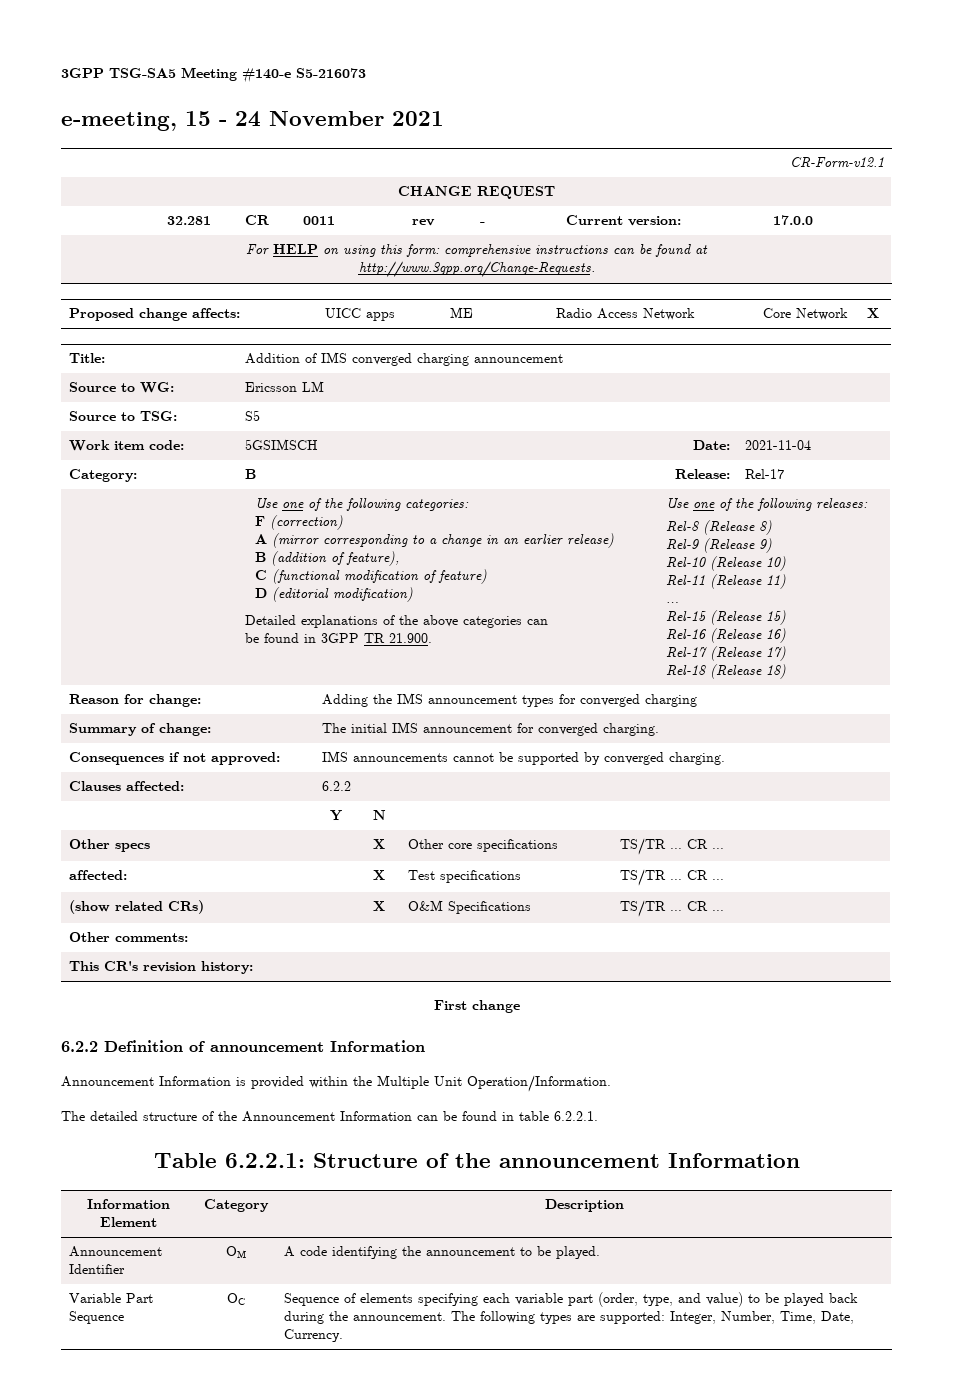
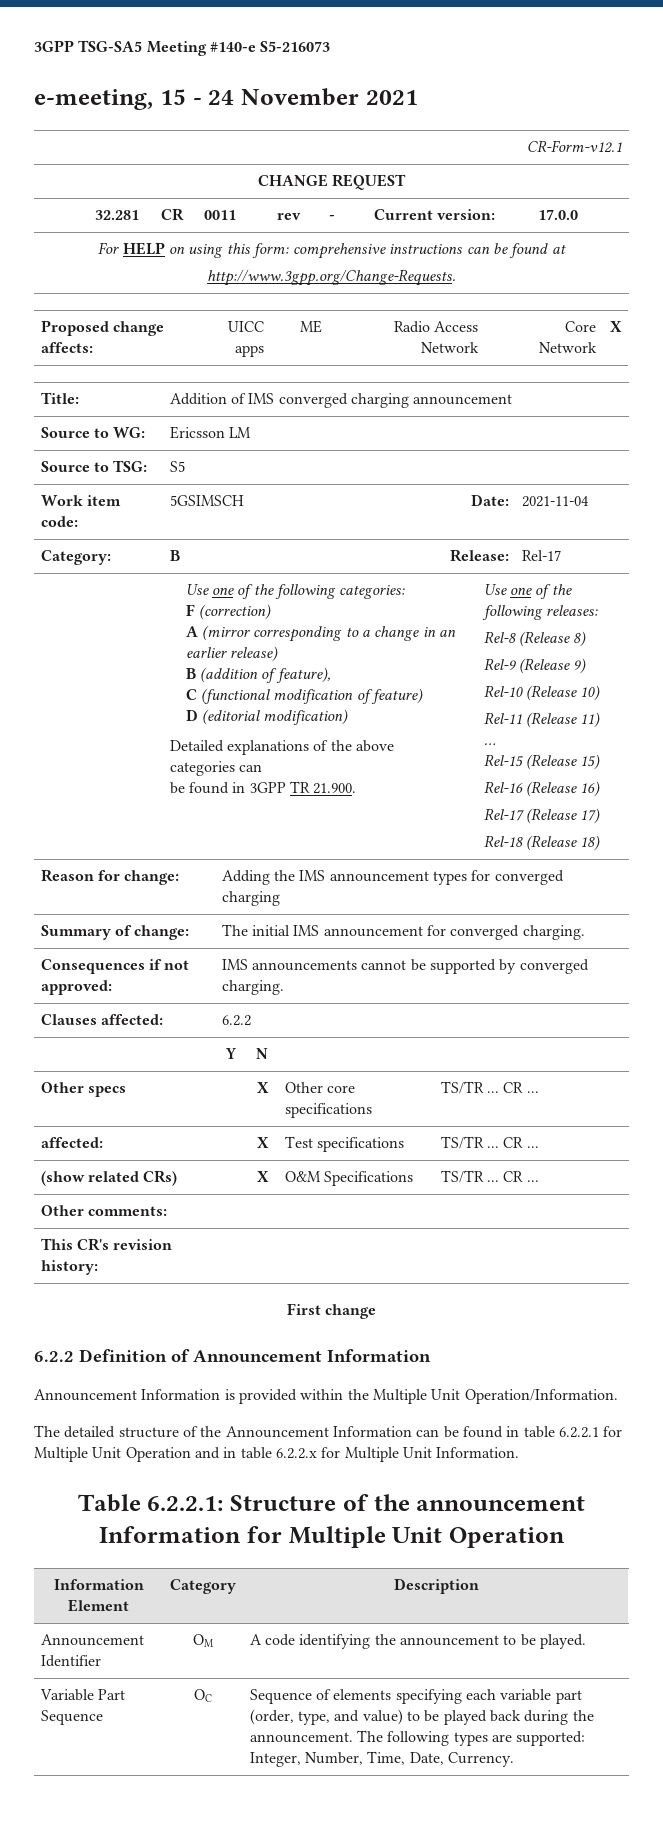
[210,1042,324,1052] announcement -> [193,1350,322,1363] Announcement
[554,1111,598,1121] 6.2.2.1. -> [558,1426,623,1438] [34,1447,520,1462] 6.2.2.1 for Multiple Unit Operation and in table 6.2.2.x for Multiple Unit Information.
(800, 1160) none -> [246,1526,565,1548] for Multiple Unit Operation

